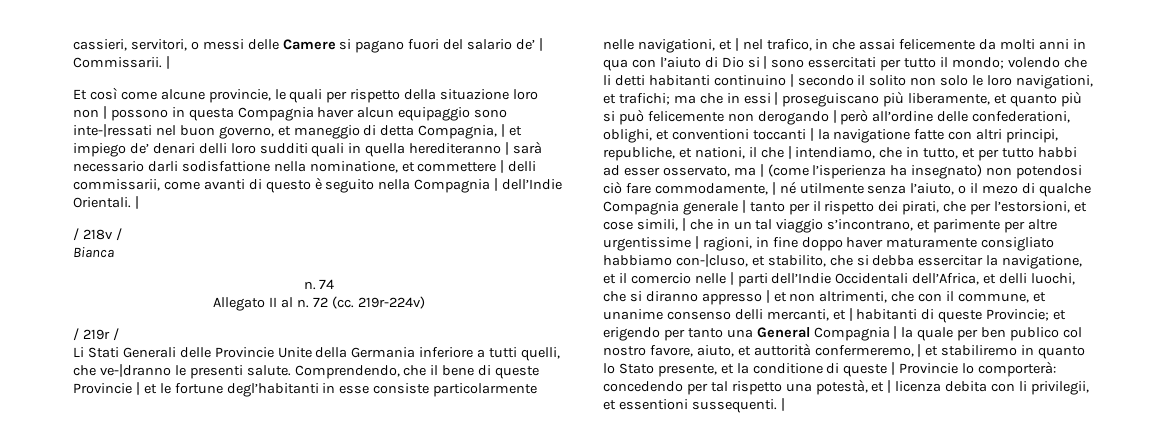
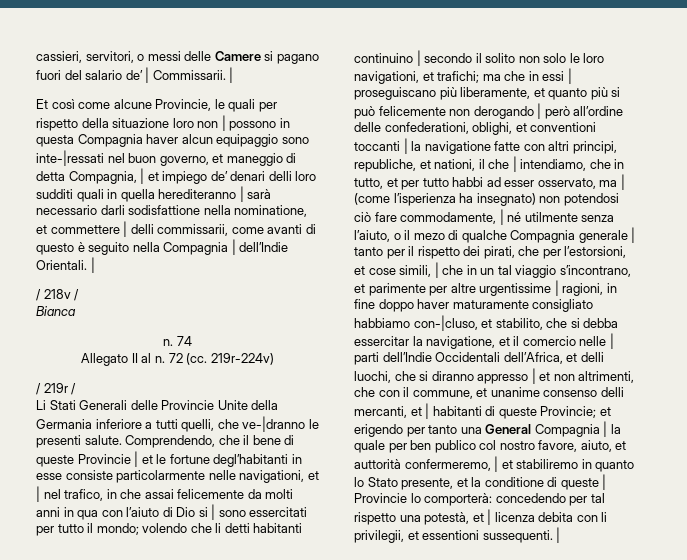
[208,89,271,103] provincie, -> [155,99,212,111] Provincie,

